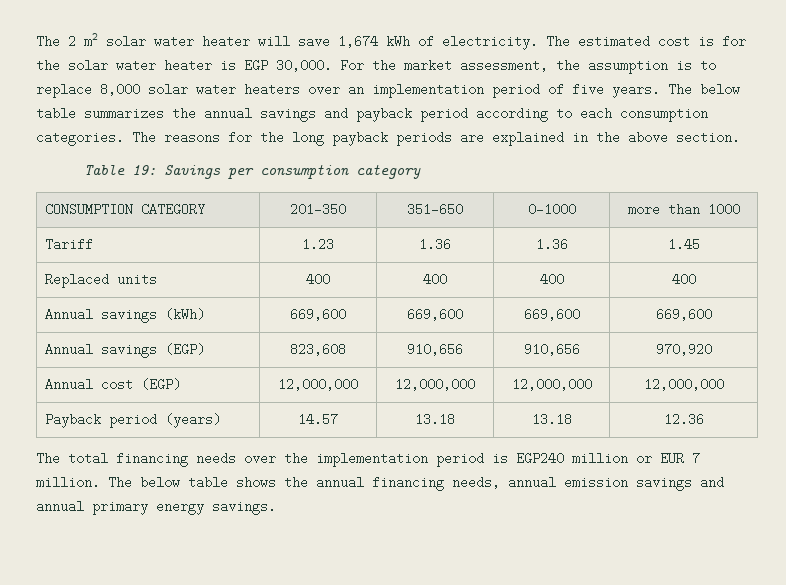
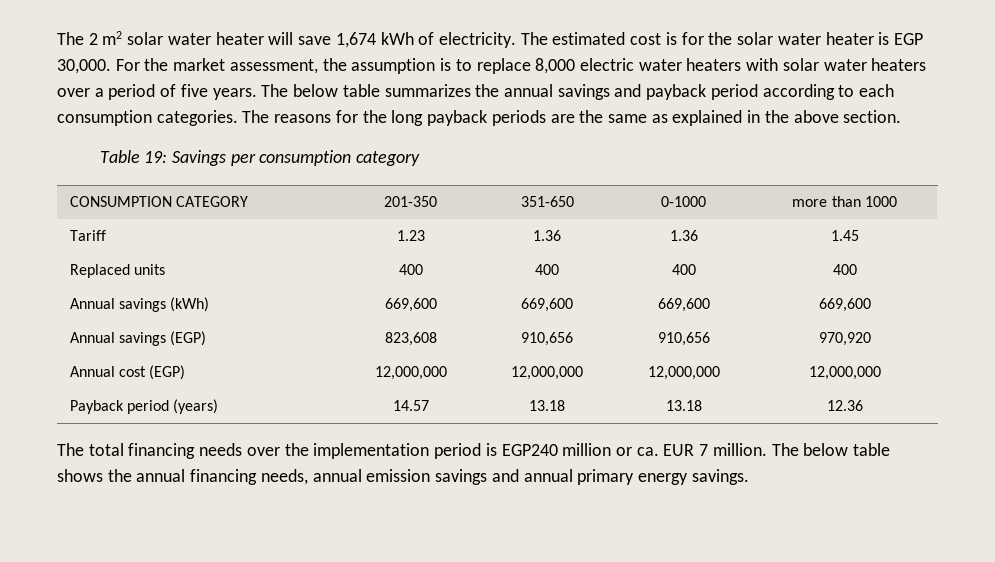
(140, 89) none -> [579,58,779,71] electric water heaters with
[348,83,484,98] an implementation -> [94,88,104,97] a
(484, 137) none -> [579,110,668,123] the same as
(652, 459) none -> [636,447,659,456] ca.

